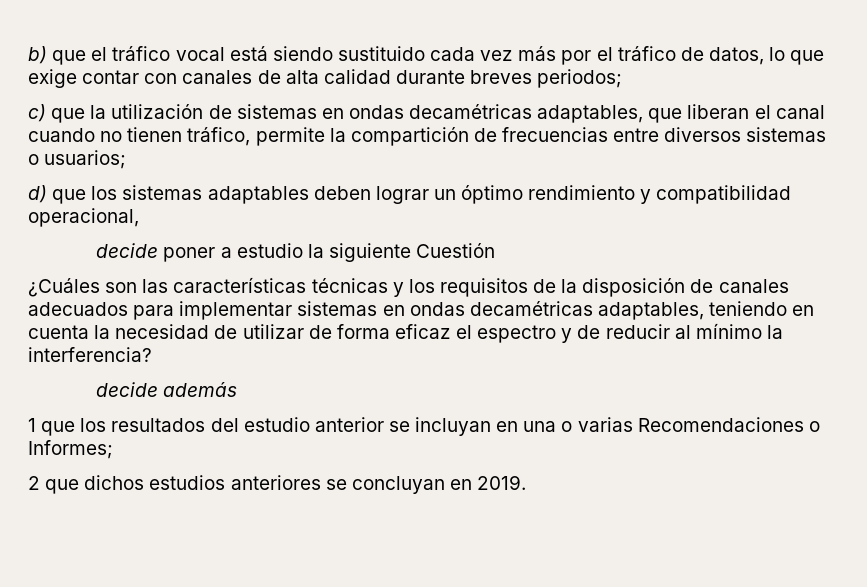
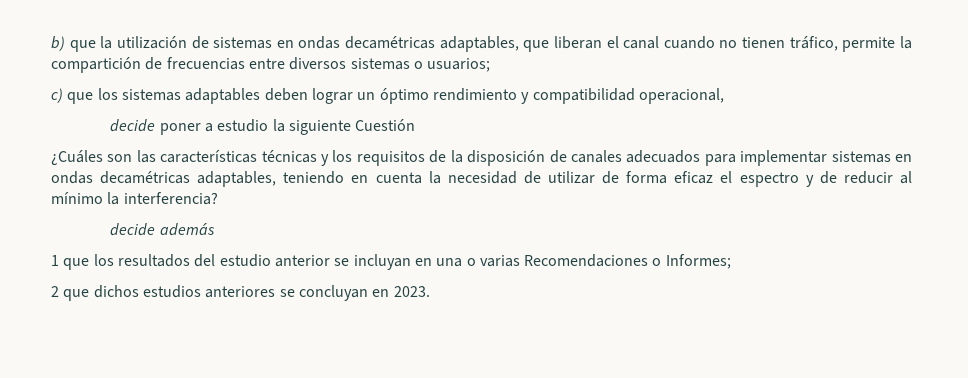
[91,46,825,65] [28,69,623,88] [28,104,86,123] el tráfico vocal está siendo sustituido cada vez más por el tráfico de datos, lo que exige contar con canales de alta calidad durante breves periodos; // c) que -> (96, 46) none
[28,185,47,203] d) -> [51,88,63,103] c)
[477,475,527,490] 2019. -> [393,286,430,297] 2023.

